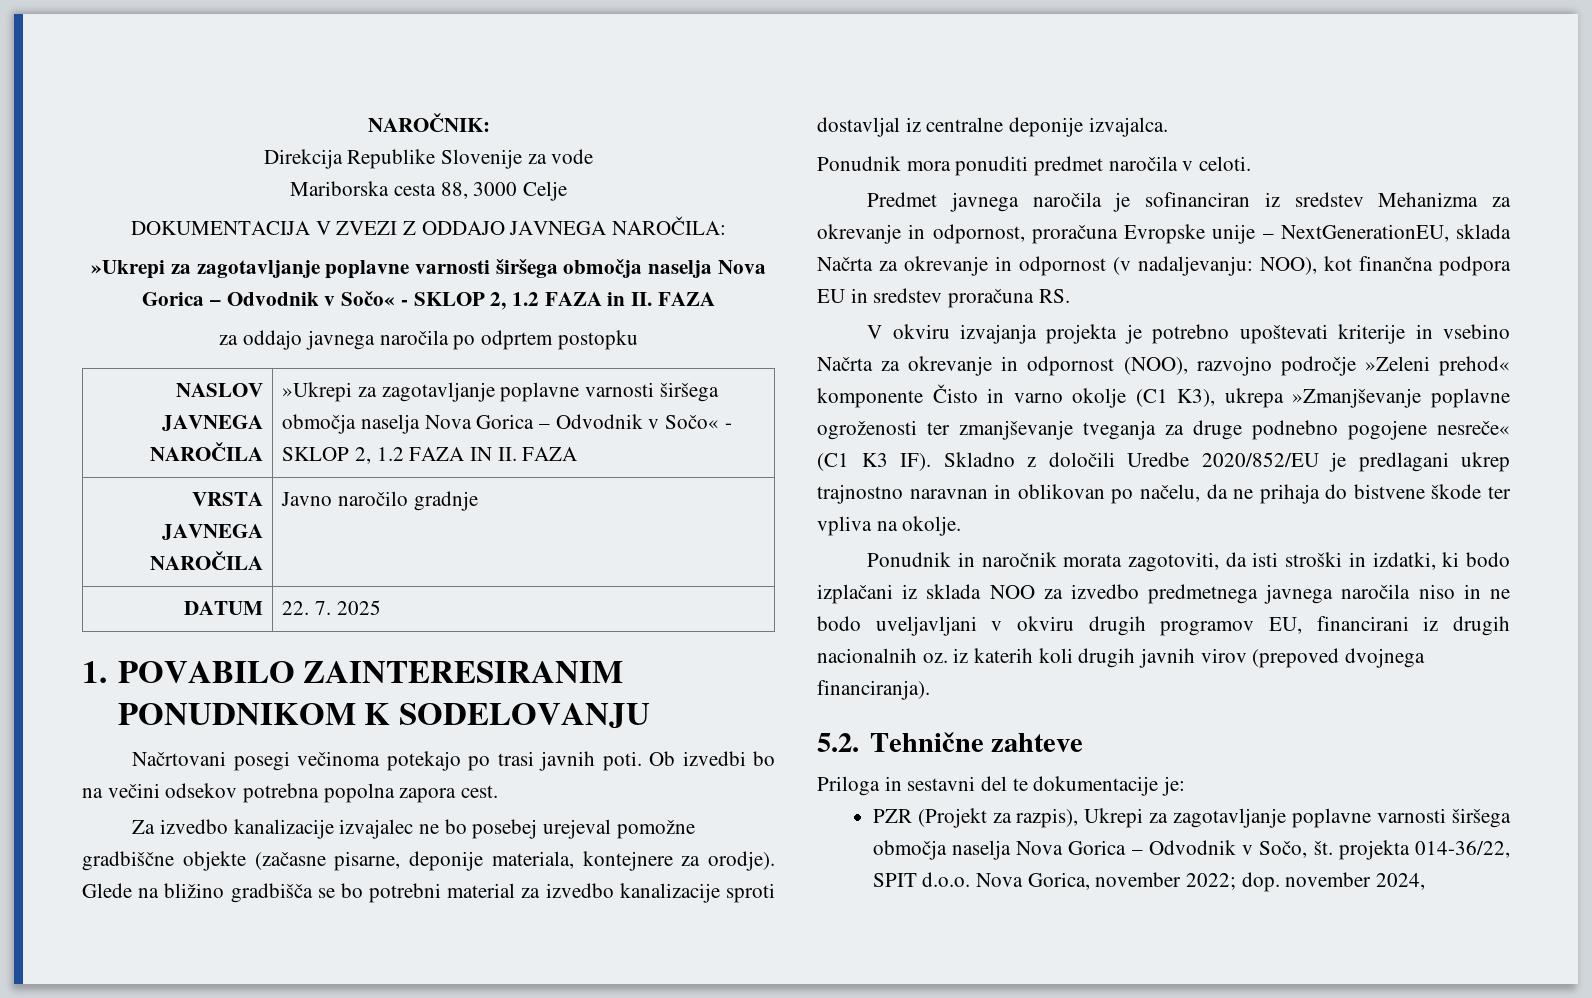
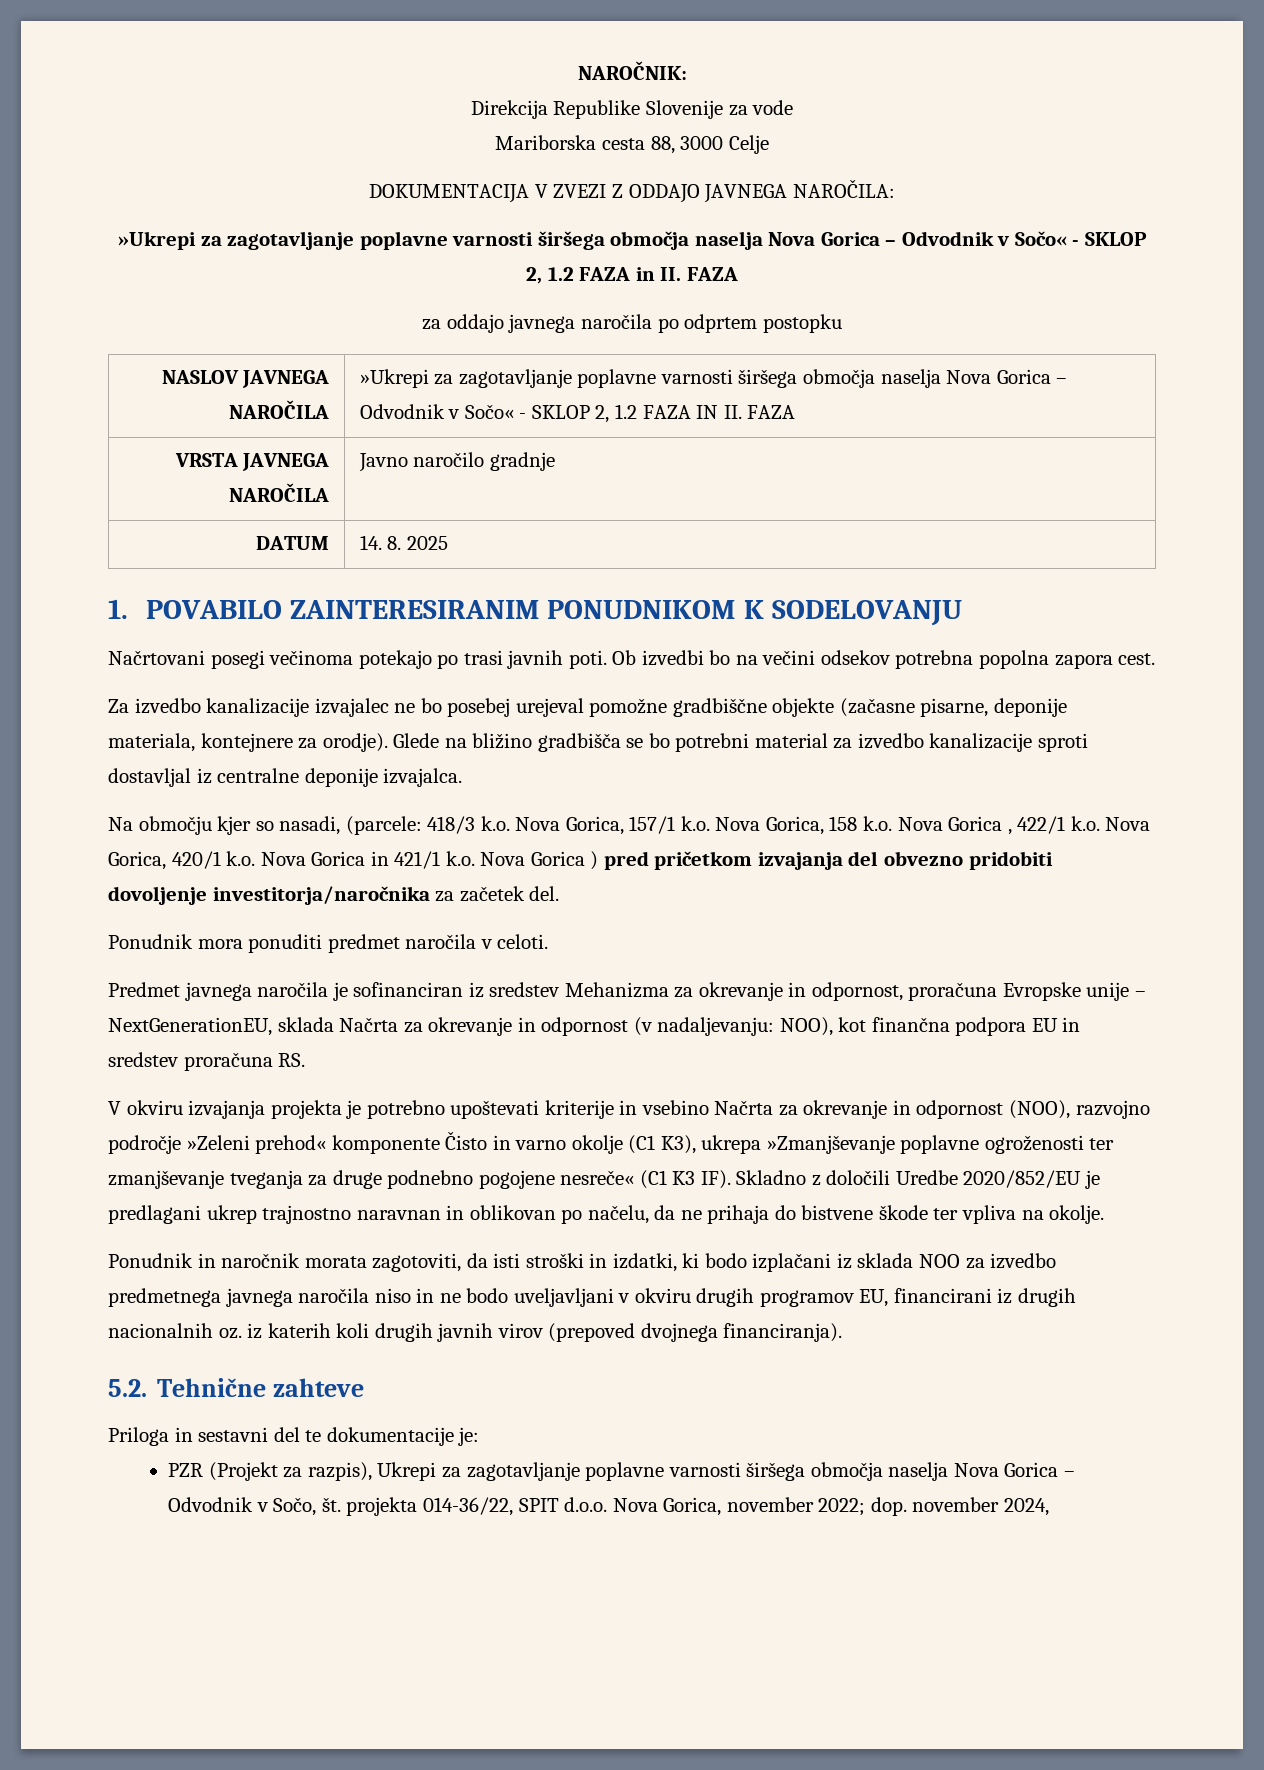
[282,601,331,615] 22. 7. -> [359,535,402,550] 14. 8.
(1168, 127) none -> [108,816,1151,835] [108,851,1053,870] [108,886,560,905] // Na območju kjer so nasadi, (parcele: 418/3 k.o. Nova Gorica, 157/1 k.o. Nova Gorica, 158 k.o. Nova Gorica , 422/1 k.o. Nova Gorica, 420/1 k.o. Nova Gorica in 421/1 k.o. Nova Gorica ) pred pričetkom izvajanja del obvezno pridobiti dovoljenje investitorja/naročnika za začetek del.

